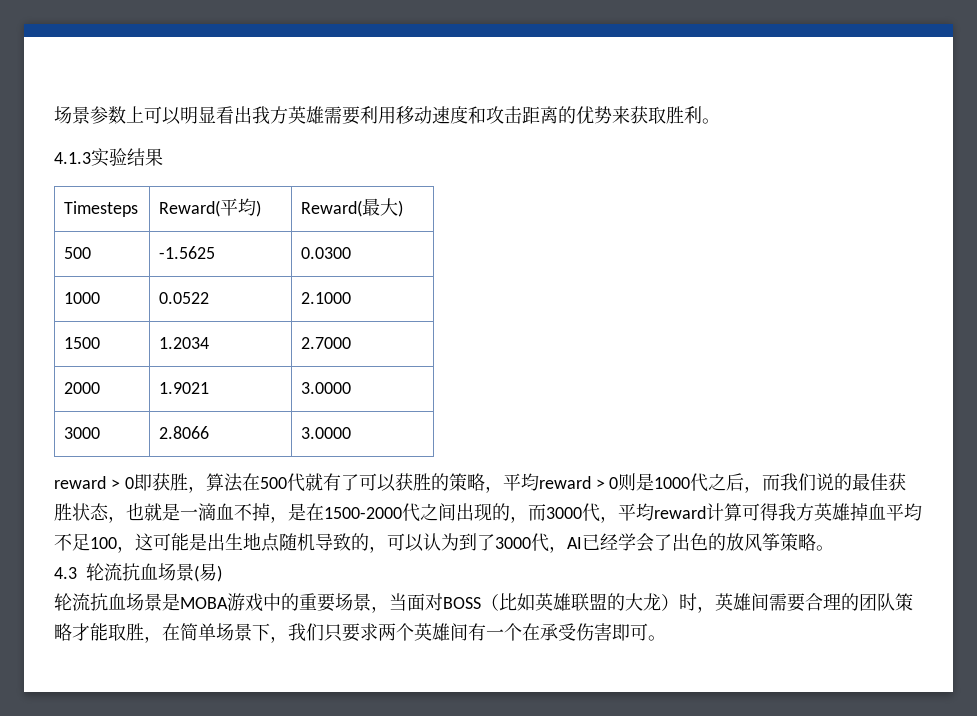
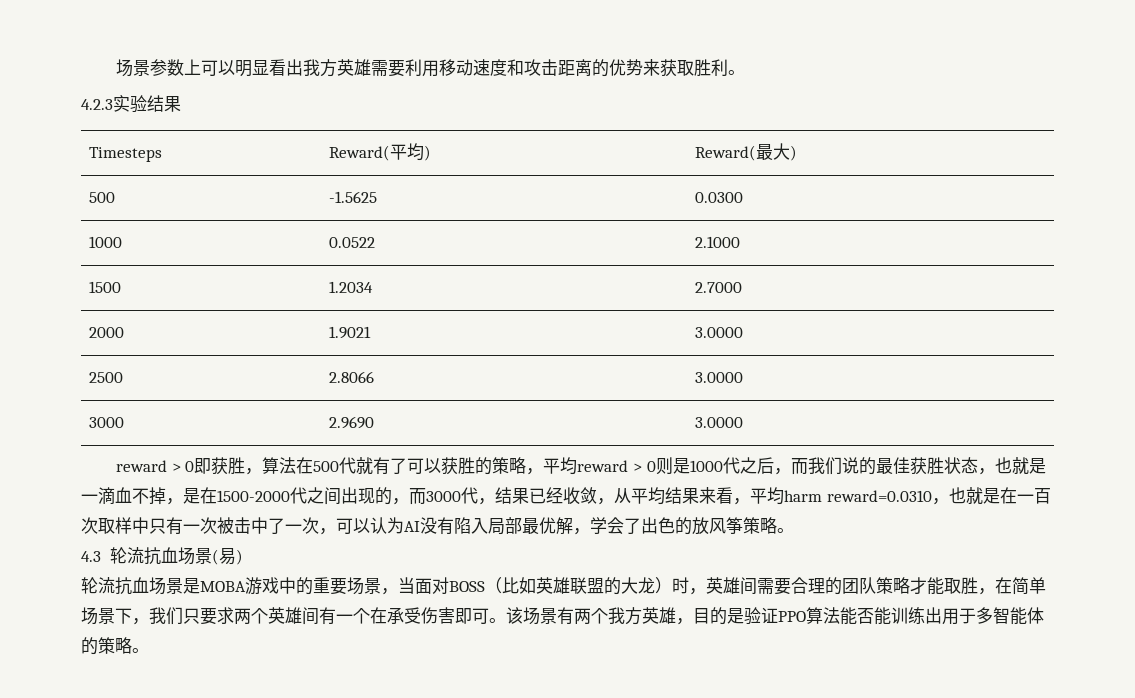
[54,152,91,164] 4.1.3 -> [81,99,113,110] 4.2.3
(352, 388) none -> [88,372,123,383] [328,371,374,383] [694,372,743,383] // 2500 | 2.8066 | 3.0000
[159,426,210,439] 2.8066 -> [328,416,374,429] 2.9690
[618,503,922,521] [54,533,618,553] 平均reward计算可得我方英雄掉血平均不足100，这可能是出生地点随机导致的，可以认为到了3000代，AI已经 -> [495,487,1051,505] [81,517,590,535] 结果已经收敛，从平均结果来看，平均harm reward=0.0310，也就是在一百次取样中只有一次被击中了一次，可以认为AI没有陷入局部最优解，
(666, 638) none -> [506,607,1044,625] [81,637,149,655] 该场景有两个我方英雄，目的是验证PPO算法能否能训练出用于多智能体的策略。

